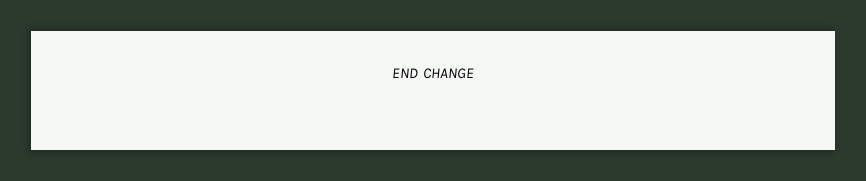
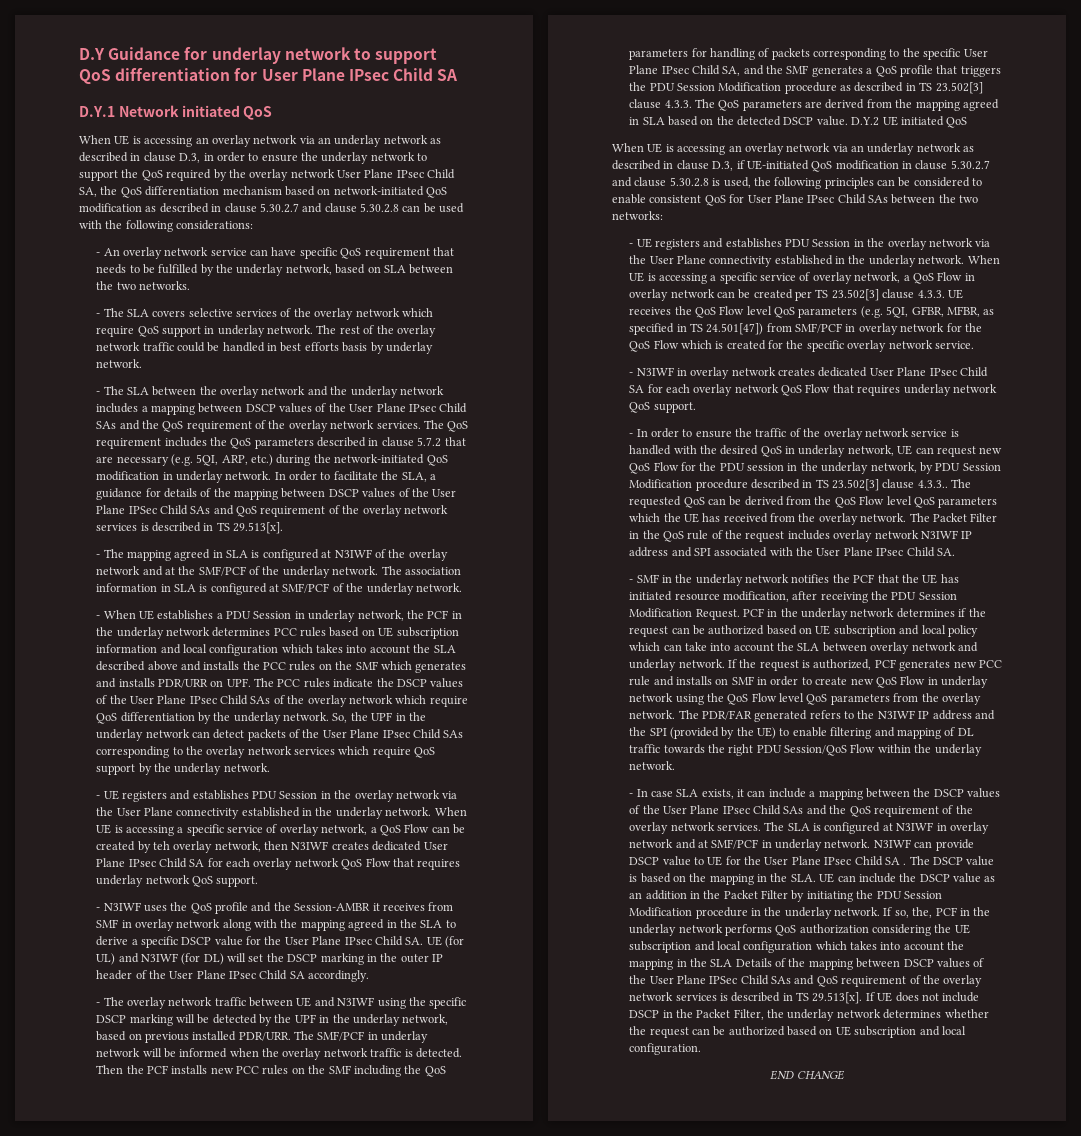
(392, 73) none -> [79,47,438,64] [79,68,458,84] [79,105,273,120] [79,135,442,147] [79,152,428,164] [79,169,456,181] [79,186,447,198] [79,203,465,213] [79,220,254,232] [96,247,454,259] [96,264,454,276] [96,281,190,290] [96,308,433,320] [96,325,436,337] [96,342,433,354] [96,359,143,368] [96,386,444,398] [96,403,468,415] [96,420,469,432] [96,437,466,449] [96,454,448,466] [96,471,436,483] [96,488,457,500] [96,505,448,517] [96,522,284,534] [96,549,448,561] [96,566,461,578] [96,583,462,595] [96,610,462,622] [96,627,459,639] [96,644,456,656] [96,661,467,673] [96,678,464,688] [96,695,468,707] [96,712,426,724] [96,729,464,741] [96,746,436,758] [96,763,270,775] [96,790,458,802] [96,807,467,819] [96,824,466,836] [96,841,448,853] [96,858,461,870] [96,875,259,887] [96,902,454,914] [96,919,456,931] [96,936,465,948] [96,953,444,965] [96,970,370,982] [96,997,467,1009] [96,1014,449,1026] [96,1031,429,1043] [96,1048,462,1060] [96,1065,446,1077] [629,48,988,60] [629,65,1001,77] [629,82,983,94] [629,99,999,111] [629,116,968,128] [612,143,975,155] [612,160,990,172] [612,177,983,189] [612,194,979,206] [612,211,663,220] [629,238,991,250] [629,255,1000,267] [629,272,975,284] [629,289,963,301] [629,306,995,318] [629,323,982,335] [629,340,974,352] [629,367,988,379] [629,384,997,396] [629,402,696,413] [629,428,959,440] [629,445,1003,457] [629,462,1001,474] [629,479,972,491] [629,496,998,508] [629,513,998,525] [629,530,973,542] [629,547,955,557] [629,574,959,586] [629,591,957,603] [629,608,986,620] [629,625,978,637] [629,642,978,654] [629,659,1002,671] [629,676,989,688] [629,693,981,705] [629,710,995,722] [629,727,974,739] [629,744,982,756] [629,761,676,770] [629,788,1001,800] [629,805,973,817] [629,822,989,834] [629,839,974,851] [629,856,995,866] [629,873,996,885] [629,890,942,902] [629,907,991,919] [629,924,970,936] [629,941,965,953] [629,958,985,970] [629,975,983,987] [629,992,980,1004] [629,1009,989,1021] [629,1026,966,1038] [629,1043,702,1055] D.Y Guidance for underlay network to support QoS differentiation for User Plane IPsec Child SA // D.Y.1 Network initiated QoS // When UE is accessing an overlay network via an underlay network as described in clause D.3, in order to ensure the underlay network to support the QoS required by the overlay network User Plane IPsec Child SA, the QoS differentiation mechanism based on network-initiated QoS modification as described in clause 5.30.2.7 and clause 5.30.2.8 can be used with the following considerations: // - An overlay network service can have specific QoS requirement that needs to be fulfilled by the underlay network, based on SLA between the two networks. // - The SLA covers selective services of the overlay network which require QoS support in underlay network. The rest of the overlay network traffic could be handled in best efforts basis by underlay network. // - The SLA between the overlay network and the underlay network includes a mapping between DSCP values of the User Plane IPsec Child SAs and the QoS requirement of the overlay network services. The QoS requirement includes the QoS parameters described in clause 5.7.2 that are necessary (e.g. 5QI, ARP, etc.) during the network-initiated QoS modification in underlay network. In order to facilitate the SLA, a guidance for details of the mapping between DSCP values of the User Plane IPSec Child SAs and QoS requirement of the overlay network services is described in TS 29.513[x]. // - The mapping agreed in SLA is configured at N3IWF of the overlay network and at the SMF/PCF of the underlay network. The association information in SLA is configured at SMF/PCF of the underlay network. // - When UE establishes a PDU Session in underlay network, the PCF in the underlay network determines PCC rules based on UE subscription information and local configuration which takes into account the SLA described above and installs the PCC rules on the SMF which generates and installs PDR/URR on UPF. The PCC rules indicate the DSCP values of the User Plane IPsec Child SAs of the overlay network which require QoS differentiation by the underlay network. So, the UPF in the underlay network can detect packets of the User Plane IPsec Child SAs corresponding to the overlay network services which require QoS support by the underlay network. // - UE registers and establishes PDU Session in the overlay network via the User Plane connectivity established in the underlay network. When UE is accessing a specific service of overlay network, a QoS Flow can be created by teh overlay network, then N3IWF creates dedicated User Plane IPsec Child SA for each overlay network QoS Flow that requires underlay network QoS support. // - N3IWF uses the QoS profile and the Session-AMBR it receives from SMF in overlay network along with the mapping agreed in the SLA to derive a specific DSCP value for the User Plane IPsec Child SA. UE (for UL) and N3IWF (for DL) will set the DSCP marking in the outer IP header of the User Plane IPsec Child SA accordingly. // - The overlay network traffic between UE and N3IWF using the specific DSCP marking will be detected by the UPF in the underlay network, based on previous installed PDR/URR. The SMF/PCF in underlay network will be informed when the overlay network traffic is detected. Then the PCF installs new PCC rules on the SMF including the QoS parameters for handling of packets corresponding to the specific User Plane IPsec Child SA, and the SMF generates a QoS profile that triggers the PDU Session Modification procedure as described in TS 23.502[3] clause 4.3.3. The QoS parameters are derived from the mapping agreed in SLA based on the detected DSCP value. D.Y.2 UE initiated QoS // When UE is accessing an overlay network via an underlay network as described in clause D.3, if UE-initiated QoS modification in clause 5.30.2.7 and clause 5.30.2.8 is used, the following principles can be considered to enable consistent QoS for User Plane IPsec Child SAs between the two networks: // - UE registers and establishes PDU Session in the overlay network via the User Plane connectivity established in the underlay network. When UE is accessing a specific service of overlay network, a QoS Flow in overlay network can be created per TS 23.502[3] clause 4.3.3. UE receives the QoS Flow level QoS parameters (e.g. 5QI, GFBR, MFBR, as specified in TS 24.501[47]) from SMF/PCF in overlay network for the QoS Flow which is created for the specific overlay network service. // - N3IWF in overlay network creates dedicated User Plane IPsec Child SA for each overlay network QoS Flow that requires underlay network QoS support. // - In order to ensure the traffic of the overlay network service is handled with the desired QoS in underlay network, UE can request new QoS Flow for the PDU session in the underlay network, by PDU Session Modification procedure described in TS 23.502[3] clause 4.3.3.. The requested QoS can be derived from the QoS Flow level QoS parameters which the UE has received from the overlay network. The Packet Filter in the QoS rule of the request includes overlay network N3IWF IP address and SPI associated with the User Plane IPsec Child SA. // - SMF in the underlay network notifies the PCF that the UE has initiated resource modification, after receiving the PDU Session Modification Request. PCF in the underlay network determines if the request can be authorized based on UE subscription and local policy which can take into account the SLA between overlay network and underlay network. If the request is authorized, PCF generates new PCC rule and installs on SMF in order to create new QoS Flow in underlay network using the QoS Flow level QoS parameters from the overlay network. The PDR/FAR generated refers to the N3IWF IP address and the SPI (provided by the UE) to enable filtering and mapping of DL traffic towards the right PDU Session/QoS Flow within the underlay network. // - In case SLA exists, it can include a mapping between the DSCP values of the User Plane IPsec Child SAs and the QoS requirement of the overlay network services. The SLA is configured at N3IWF in overlay network and at SMF/PCF in underlay network. N3IWF can provide DSCP value to UE for the User Plane IPsec Child SA . The DSCP value is based on the mapping in the SLA. UE can include the DSCP value as an addition in the Packet Filter by initiating the PDU Session Modification procedure in the underlay network. If so, the, PCF in the underlay network performs QoS authorization considering the UE subscription and local configuration which takes into account the mapping in the SLA Details of the mapping between DSCP values of the User Plane IPSec Child SAs and QoS requirement of the overlay network services is described in TS 29.513[x]. If UE does not include DSCP in the Packet Filter, the underlay network determines whether the request can be authorized based on UE subscription and local configuration. //

